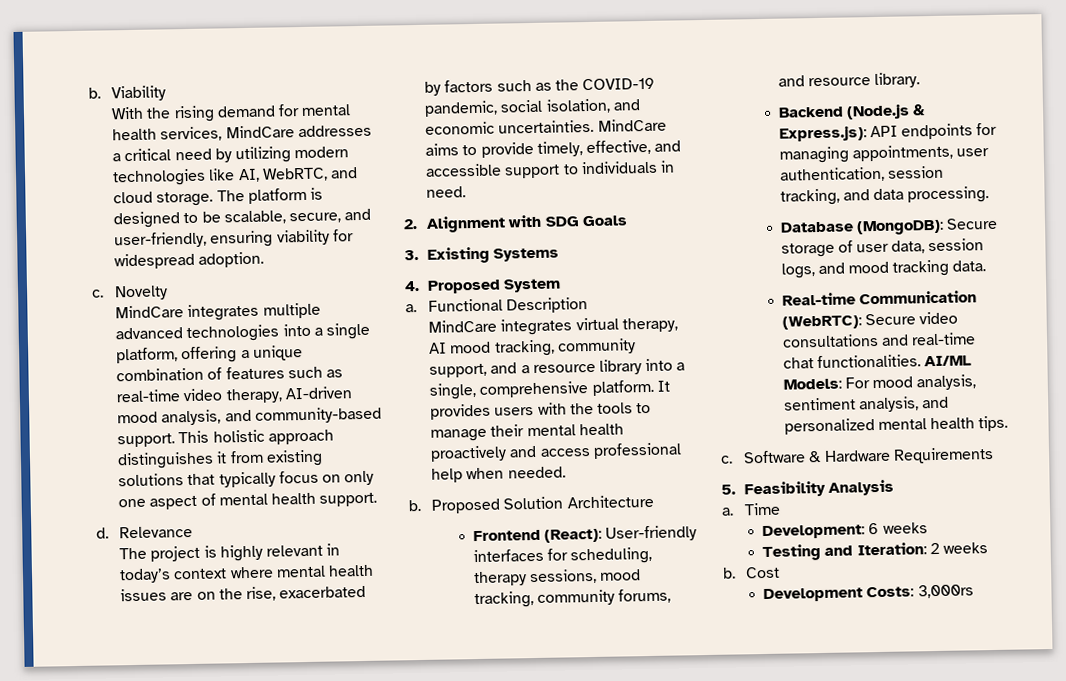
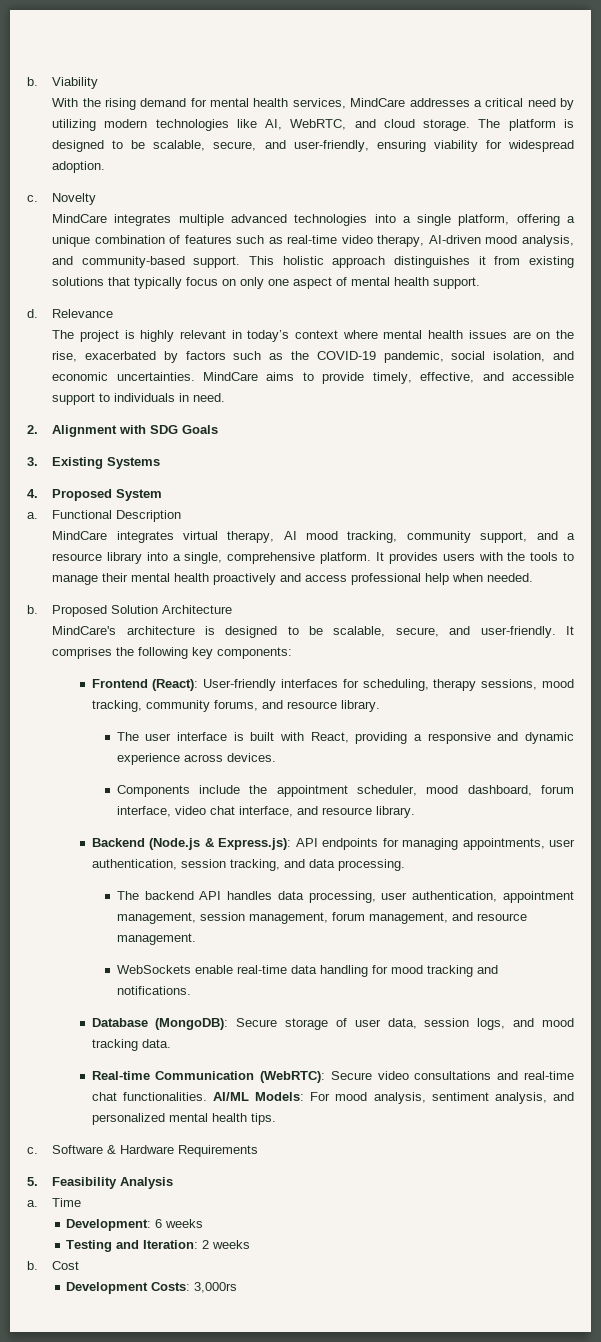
(654, 501) none -> [52,626,575,638] [52,647,293,659] // MindCare's architecture is designed to be scalable, secure, and user-friendly. It comprises the following key components:
(920, 80) none -> [116,732,575,744] [116,753,276,765] [116,785,574,797] [116,806,415,818] // The user interface is built with React, providing a responsive and dynamic experience across devices. // Components include the appointment scheduler, mood dashboard, forum interface, video chat interface, and resource library.
(990, 195) none -> [116,891,575,903] [116,912,527,924] [116,933,196,945] [116,965,498,977] [116,986,191,995] // The backend API handles data processing, user authentication, appointment management, session management, forum management, and resource management. // WebSockets enable real-time data handling for mood tracking and notifications.

